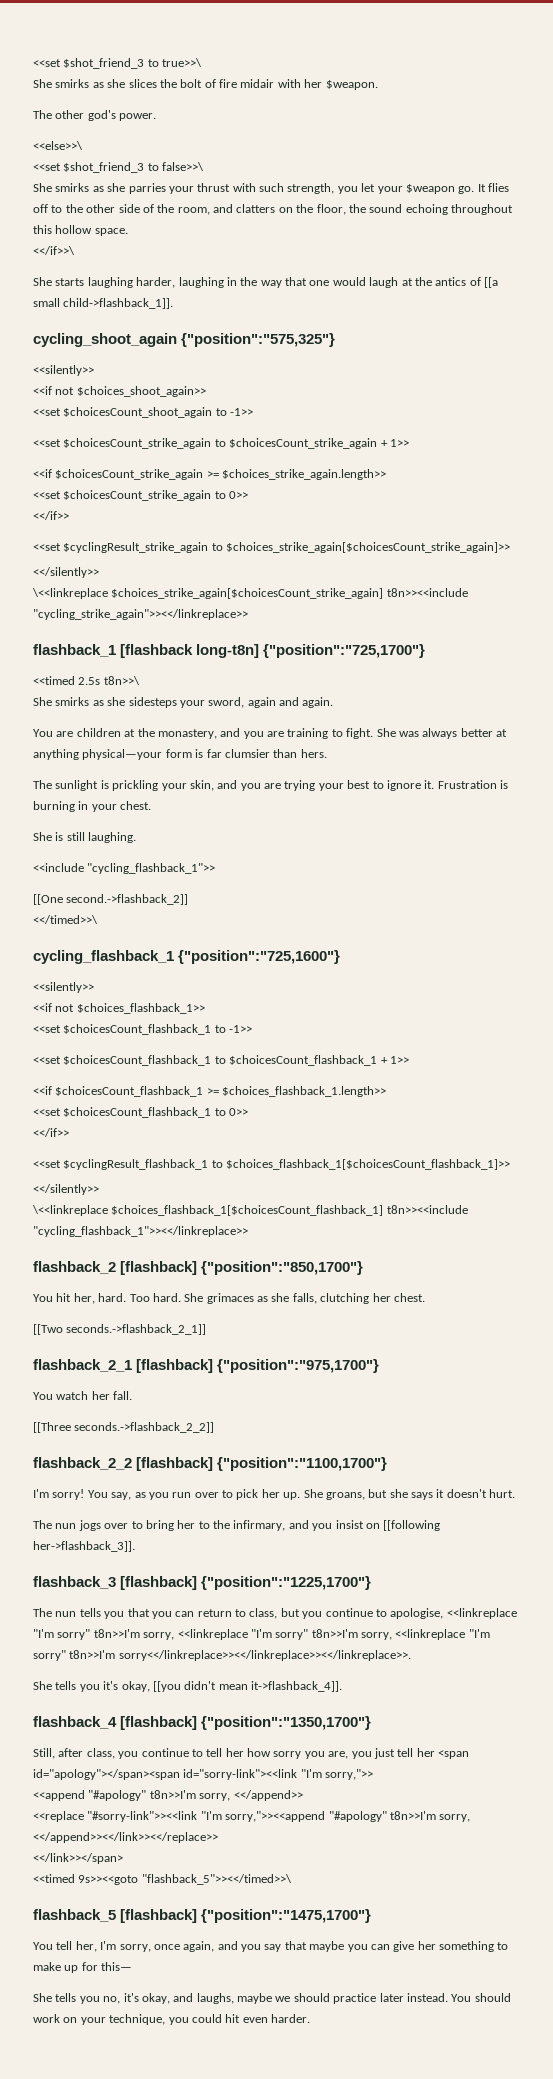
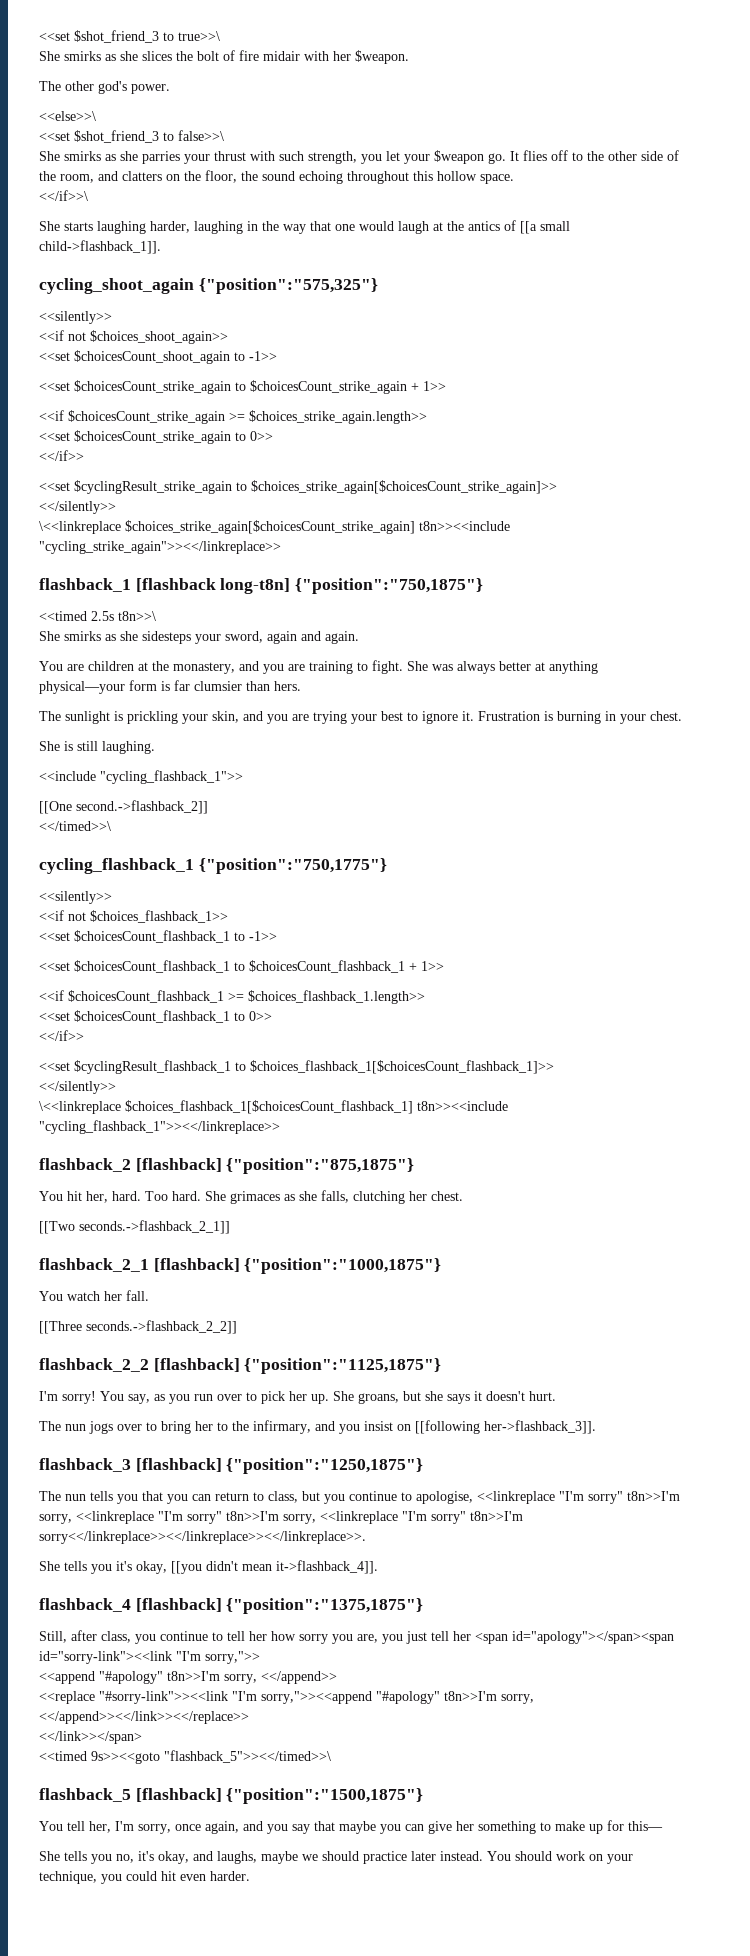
[263,644,426,658] {"position":"725,1700"} -> [295,578,484,594] {"position":"750,1875"}
[178,950,341,964] {"position":"725,1600"} -> [198,858,387,874] {"position":"750,1775"}
[201,1261,364,1275] {"position":"850,1700"} -> [226,1158,415,1174] {"position":"875,1875"}
[217,1359,380,1373] {"position":"975,1700"} -> [244,1258,442,1274] {"position":"1000,1875"}
[217,1457,388,1471] {"position":"1100,1700"} -> [244,1358,442,1374] {"position":"1125,1875"}
[201,1576,372,1590] {"position":"1225,1700"} -> [226,1458,424,1474] {"position":"1250,1875"}
[201,1716,372,1730] {"position":"1350,1700"} -> [226,1598,424,1614] {"position":"1375,1875"}
[201,1909,372,1923] {"position":"1475,1700"} -> [226,1788,424,1804] {"position":"1500,1875"}

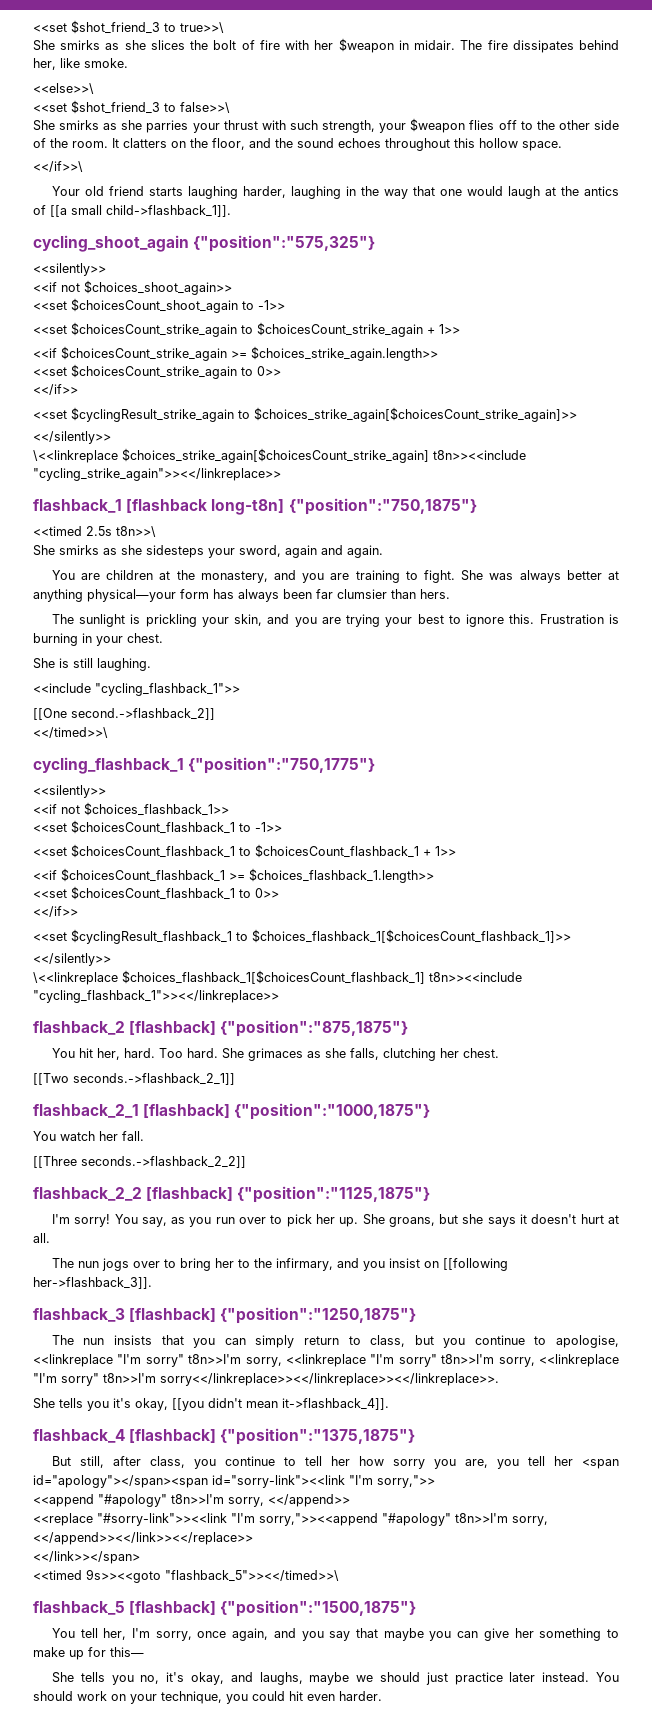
[263,51,300,61] midair -> (280, 45) none
[355,50,409,64] [39,81,170,94] $weapon. // The other god's power. -> [338,38,620,53] [33,58,128,70] $weapon in midair. The fire dissipates behind her, like smoke.
[361,150,519,164] you let your $weapon go. It -> [379,118,466,133] your $weapon
[60,171,118,183] room, and -> [72,138,119,148] room. It
(237, 176) none -> [249,138,271,148] and
[299,171,343,184] echoing -> [338,138,381,148] echoes
[39,221,60,231] She -> [51,186,144,196] Your old friend
[161,681,170,691] is -> [213,589,312,602] has always been
[462,711,474,721] it. -> [509,614,535,624] this.
[529,1391,556,1401] hurt. -> [580,1214,619,1224] [33,1233,50,1243] hurt at all.
[90,1491,138,1504] tells you -> [114,1335,153,1345] insists
(211, 1497) none -> [255,1335,295,1348] simply
[39,1631,67,1643] Still, -> [51,1456,104,1468] But still,
[406,1631,427,1644] just -> (519, 1464) none
(359, 1856) none -> [425,1672,448,1685] just

